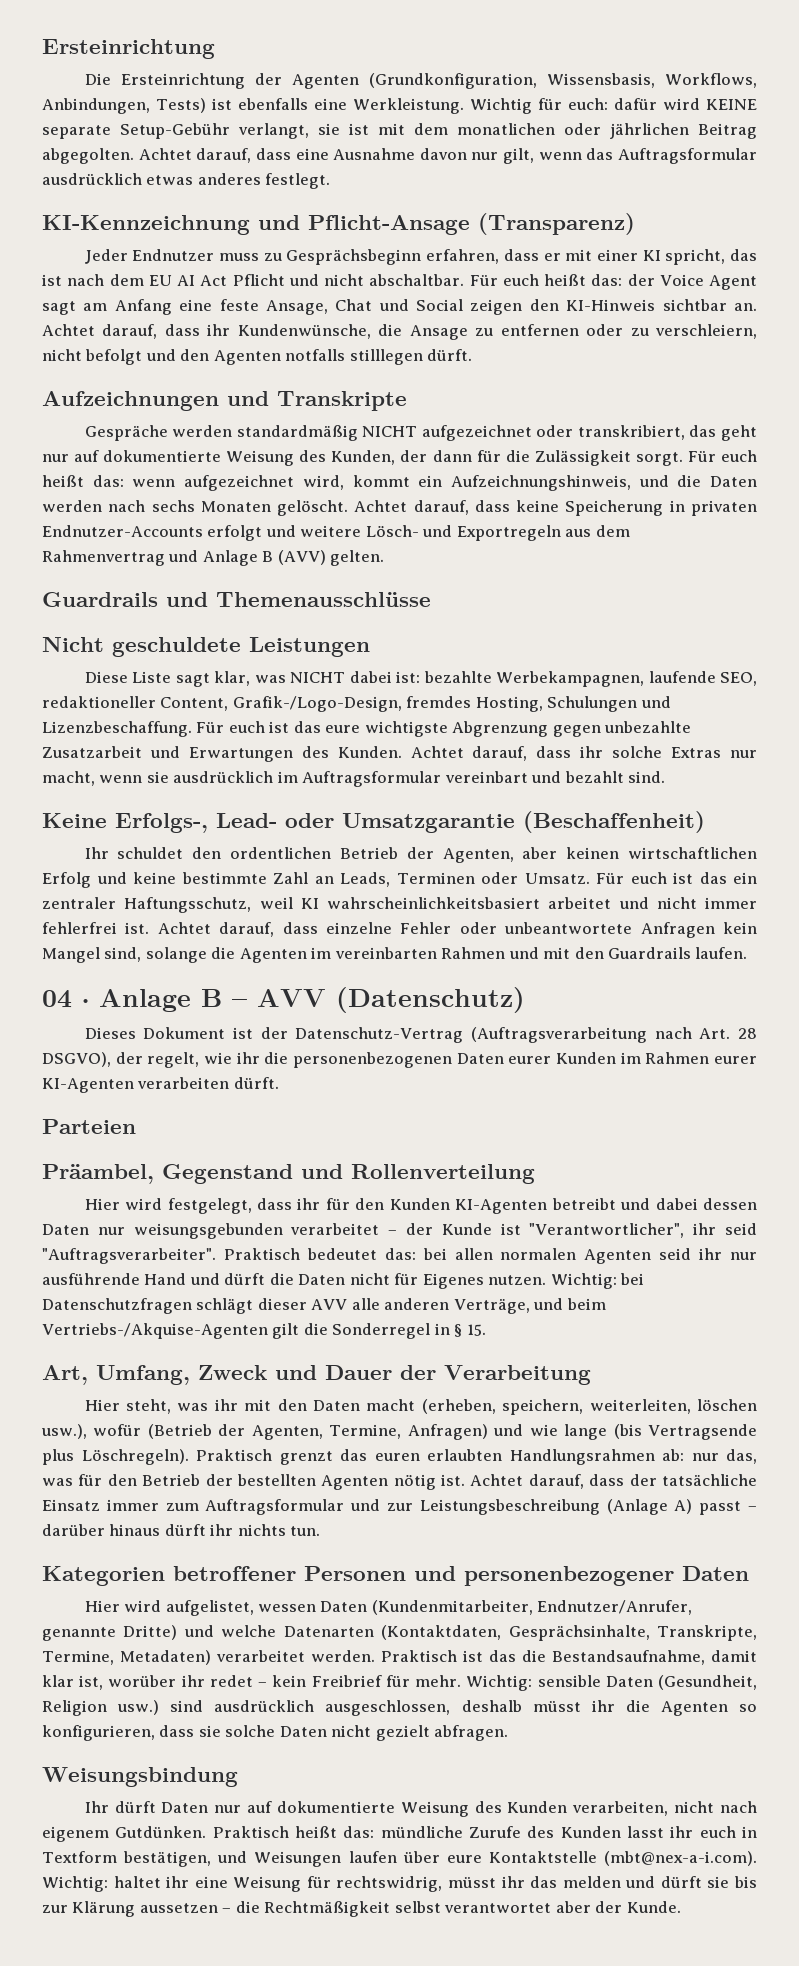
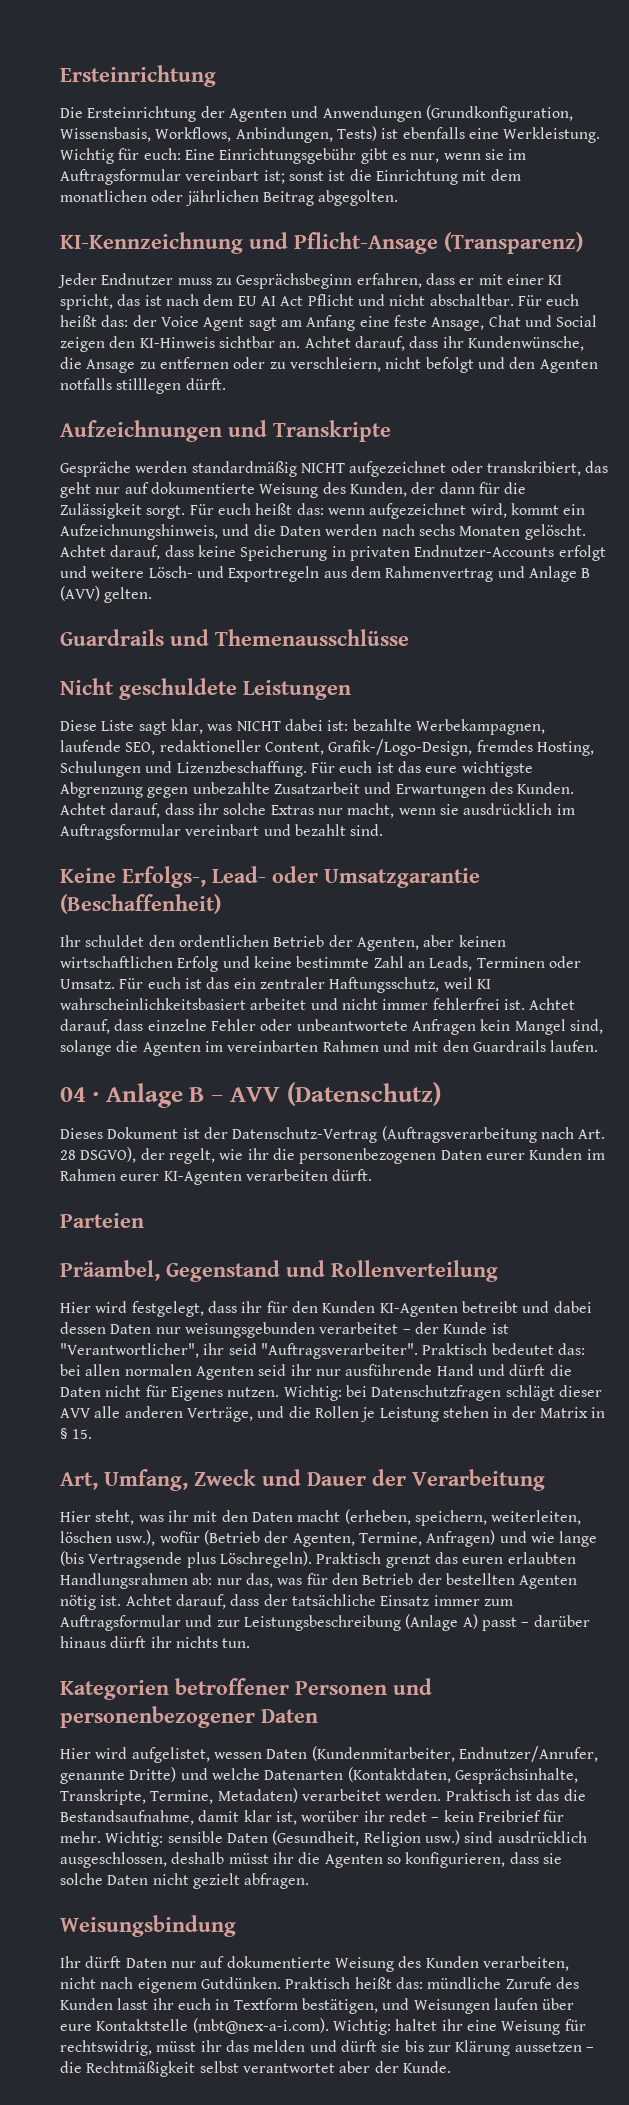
(359, 81) none -> [291,106,422,122] und Anwendungen
[613,98,758,110] [42,123,369,139] dafür wird KEINE separate Setup-Gebühr verlangt, sie ist -> [184,148,527,164] [60,169,458,185] Eine Einrichtungsgebühr gibt es nur, wenn sie im Auftragsformular vereinbart ist; sonst ist die Einrichtung
[138,148,757,164] [42,173,331,189] Achtet darauf, dass eine Ausnahme davon nur gilt, wenn das Auftragsformular ausdrücklich etwas anderes festlegt. -> (399, 198) none
[566,1298,606,1310] [42,1323,431,1339] beim Vertriebs-/Akquise-Agenten gilt die Sonderregel -> [288,1406,588,1422] die Rollen je Leistung stehen in der Matrix

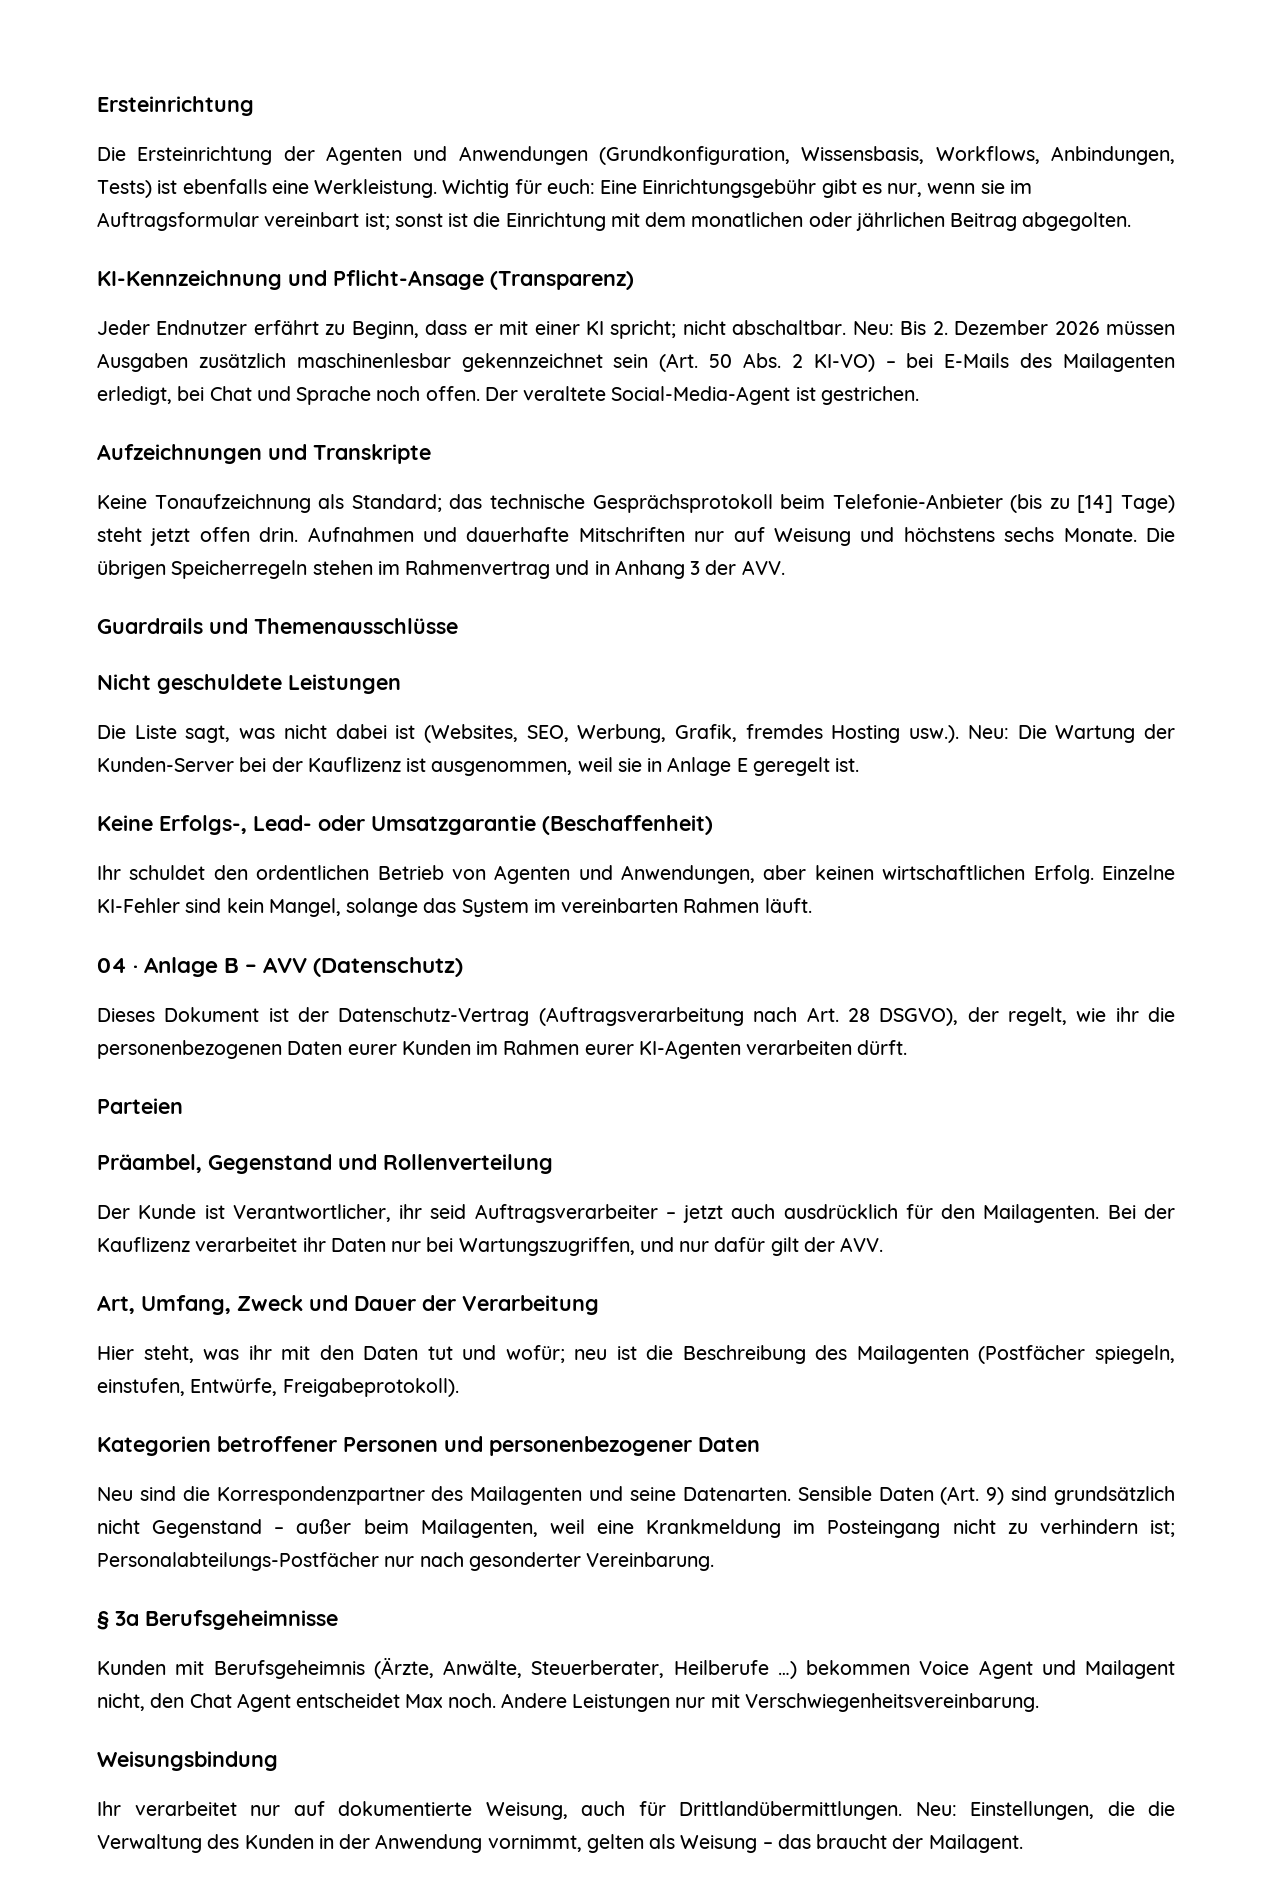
[177,273,422,289] muss zu Gesprächsbeginn erfahren, -> [253,320,419,339] erfährt zu Beginn,
[60,294,580,310] [60,315,598,331] [60,336,584,352] [60,357,598,373] [60,378,226,394] [60,420,391,442] [60,461,609,477] [60,482,527,498] [60,503,586,519] [60,524,586,540] [60,545,606,561] [60,566,591,582] [60,586,153,603] spricht, das ist nach dem EU AI Act Pflicht und nicht abschaltbar. Für euch heißt das: der Voice Agent sagt am Anfang eine feste Ansage, Chat und Social zeigen den KI-Hinweis sichtbar an. Achtet darauf, dass ihr Kundenwünsche, die Ansage zu entfernen oder zu verschleiern, nicht befolgt und den Agenten notfalls stilllegen dürft. // Aufzeichnungen und Transkripte // Gespräche werden standardmäßig NICHT aufgezeichnet oder transkribiert, das geht nur auf dokumentierte Weisung des Kunden, der dann für die Zulässigkeit sorgt. Für euch heißt das: wenn aufgezeichnet wird, kommt ein Aufzeichnungshinweis, und die Daten werden nach sechs Monaten gelöscht. Achtet darauf, dass keine Speicherung in privaten Endnutzer-Accounts erfolgt und weitere Lösch- und Exportregeln aus dem Rahmenvertrag und Anlage B (AVV) gelten. -> [610,320,1176,339] [97,353,1176,372] [97,386,919,405] [97,444,431,464] [97,494,1175,513] [97,527,1175,546] [97,560,785,579] spricht; nicht abschaltbar. Neu: Bis 2. Dezember 2026 müssen Ausgaben zusätzlich maschinenlesbar gekennzeichnet sein (Art. 50 Abs. 2 KI-VO) – bei E-Mails des Mailagenten erledigt, bei Chat und Sprache noch offen. Der veraltete Social-Media-Agent ist gestrichen. // Aufzeichnungen und Transkripte // Keine Tonaufzeichnung als Standard; das technische Gesprächsprotokoll beim Telefonie-Anbieter (bis zu [14] Tage) steht jetzt offen drin. Aufnahmen und dauerhafte Mitschriften nur auf Weisung und höchstens sechs Monate. Die übrigen Speicherregeln stehen im Rahmenvertrag und in Anhang 3 der AVV.
[60,719,545,735] [60,739,594,756] [60,761,533,777] [60,782,575,798] [60,803,575,818] [60,824,384,840] Diese Liste sagt klar, was NICHT dabei ist: bezahlte Werbekampagnen, laufende SEO, redaktioneller Content, Grafik-/Logo-Design, fremdes Hosting, Schulungen und Lizenzbeschaffung. Für euch ist das eure wichtigste Abgrenzung gegen unbezahlte Zusatzarbeit und Erwartungen des Kunden. Achtet darauf, dass ihr solche Extras nur macht, wenn sie ausdrücklich im Auftragsformular vereinbart und bezahlt sind. -> [97,724,1176,743] [97,757,860,776] Die Liste sagt, was nicht dabei ist (Websites, SEO, Werbung, Grafik, fremdes Hosting usw.). Neu: Die Wartung der Kunden-Server bei der Kauflizenz ist ausgenommen, weil sie in Anlage E geregelt ist.
[328,935,506,951] [60,956,581,972] [60,977,491,993] [60,998,576,1010] [60,1019,603,1035] [60,1040,599,1056] der Agenten, aber keinen wirtschaftlichen Erfolg und keine bestimmte Zahl an Leads, Terminen oder Umsatz. Für euch ist das ein zentraler Haftungsschutz, weil KI wahrscheinlichkeitsbasiert arbeitet und nicht immer fehlerfrei ist. Achtet darauf, dass einzelne Fehler oder unbeantwortete Anfragen kein Mangel sind, solange die Agenten im vereinbarten Rahmen und mit den Guardrails laufen. -> [451,865,1175,884] [97,898,812,917] von Agenten und Anwendungen, aber keinen wirtschaftlichen Erfolg. Einzelne KI-Fehler sind kein Mangel, solange das System im vereinbarten Rahmen läuft.
[60,1301,592,1317] [60,1322,509,1338] [60,1343,585,1359] [60,1364,572,1380] [60,1385,602,1401] [60,1406,606,1422] [60,1428,93,1439] Hier wird festgelegt, dass ihr für den Kunden KI-Agenten betreibt und dabei dessen Daten nur weisungsgebunden verarbeitet – der Kunde ist "Verantwortlicher", ihr seid "Auftragsverarbeiter". Praktisch bedeutet das: bei allen normalen Agenten seid ihr nur ausführende Hand und dürft die Daten nicht für Eigenes nutzen. Wichtig: bei Datenschutzfragen schlägt dieser AVV alle anderen Verträge, und die Rollen je Leistung stehen in der Matrix in § 15. -> [97,1204,1175,1223] [97,1237,884,1256] Der Kunde ist Verantwortlicher, ihr seid Auftragsverarbeiter – jetzt auch ausdrücklich für den Mailagenten. Bei der Kauflizenz verarbeitet ihr Daten nur bei Wartungszugriffen, und nur dafür gilt der AVV.
[297,1509,582,1526] [60,1530,598,1547] [60,1551,576,1568] [60,1573,578,1589] [60,1594,513,1610] [60,1614,590,1631] [60,1636,251,1648] macht (erheben, speichern, weiterleiten, löschen usw.), wofür (Betrieb der Agenten, Termine, Anfragen) und wie lange (bis Vertragsende plus Löschregeln). Praktisch grenzt das euren erlaubten Handlungsrahmen ab: nur das, was für den Betrieb der bestellten Agenten nötig ist. Achtet darauf, dass der tatsächliche Einsatz immer zum Auftragsformular und zur Leistungsbeschreibung (Anlage A) passt – darüber hinaus dürft ihr nichts tun. -> [427,1345,1175,1364] [97,1378,459,1397] tut und wofür; neu ist die Beschreibung des Mailagenten (Postfächer spiegeln, einstufen, Entwürfe, Freigabeprotokoll).
[60,1746,598,1763] [60,1767,578,1784] [60,1788,586,1805] [60,1810,565,1825] [60,1830,587,1847] [60,1852,562,1868] [60,1873,310,1889] Hier wird aufgelistet, wessen Daten (Kundenmitarbeiter, Endnutzer/Anrufer, genannte Dritte) und welche Datenarten (Kontaktdaten, Gesprächsinhalte, Transkripte, Termine, Metadaten) verarbeitet werden. Praktisch ist das die Bestandsaufnahme, damit klar ist, worüber ihr redet – kein Freibrief für mehr. Wichtig: sensible Daten (Gesundheit, Religion usw.) sind ausdrücklich ausgeschlossen, deshalb müsst ihr die Agenten so konfigurieren, dass sie solche Daten nicht gezielt abfragen. -> [97,1486,1176,1505] [97,1519,1175,1538] [97,1552,715,1571] [97,1610,338,1630] [97,1658,1175,1679] [97,1693,1039,1712] Neu sind die Korrespondenzpartner des Mailagenten und seine Datenarten. Sensible Daten (Art. 9) sind grundsätzlich nicht Gegenstand – außer beim Mailagenten, weil eine Krankmeldung im Posteingang nicht zu verhindern ist; Personalabteilungs-Postfächer nur nach gesonderter Vereinbarung. // § 3a Berufsgeheimnisse // Kunden mit Berufsgeheimnis (Ärzte, Anwälte, Steuerberater, Heilberufe …) bekommen Voice Agent und Mailagent nicht, den Chat Agent entscheidet Max noch. Andere Leistungen nur mit Verschwiegenheitsvereinbarung.
[85,1956,569,1972] [60,1977,579,1993] [60,1998,575,2014] [60,2018,586,2035] [60,2040,594,2056] [60,2061,451,2077] dürft Daten nur auf dokumentierte Weisung des Kunden verarbeiten, nicht nach eigenem Gutdünken. Praktisch heißt das: mündliche Zurufe des Kunden lasst ihr euch in Textform bestätigen, und Weisungen laufen über eure Kontaktstelle (mbt@nex-a-i.com). Wichtig: haltet ihr eine Weisung für rechtswidrig, müsst ihr das melden und dürft sie bis zur Klärung aussetzen – die Rechtmäßigkeit selbst verantwortet aber der Kunde. -> [134,1801,1175,1820] [97,1834,1023,1853] verarbeitet nur auf dokumentierte Weisung, auch für Drittlandübermittlungen. Neu: Einstellungen, die die Verwaltung des Kunden in der Anwendung vornimmt, gelten als Weisung – das braucht der Mailagent.

